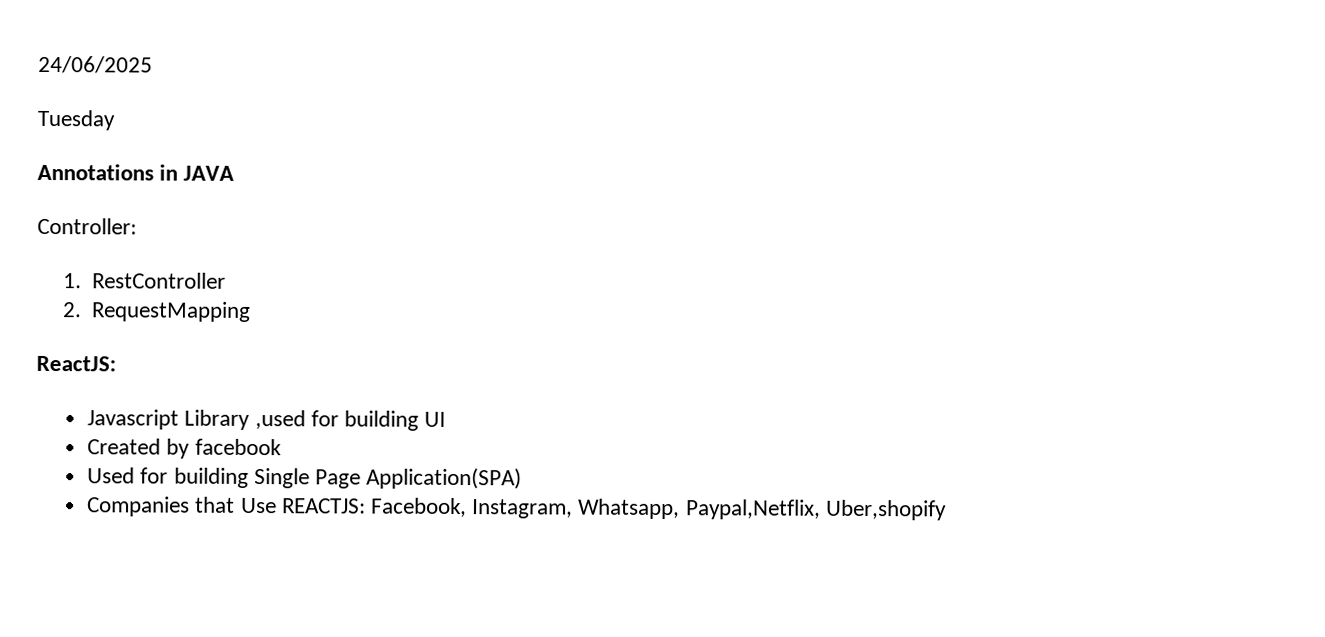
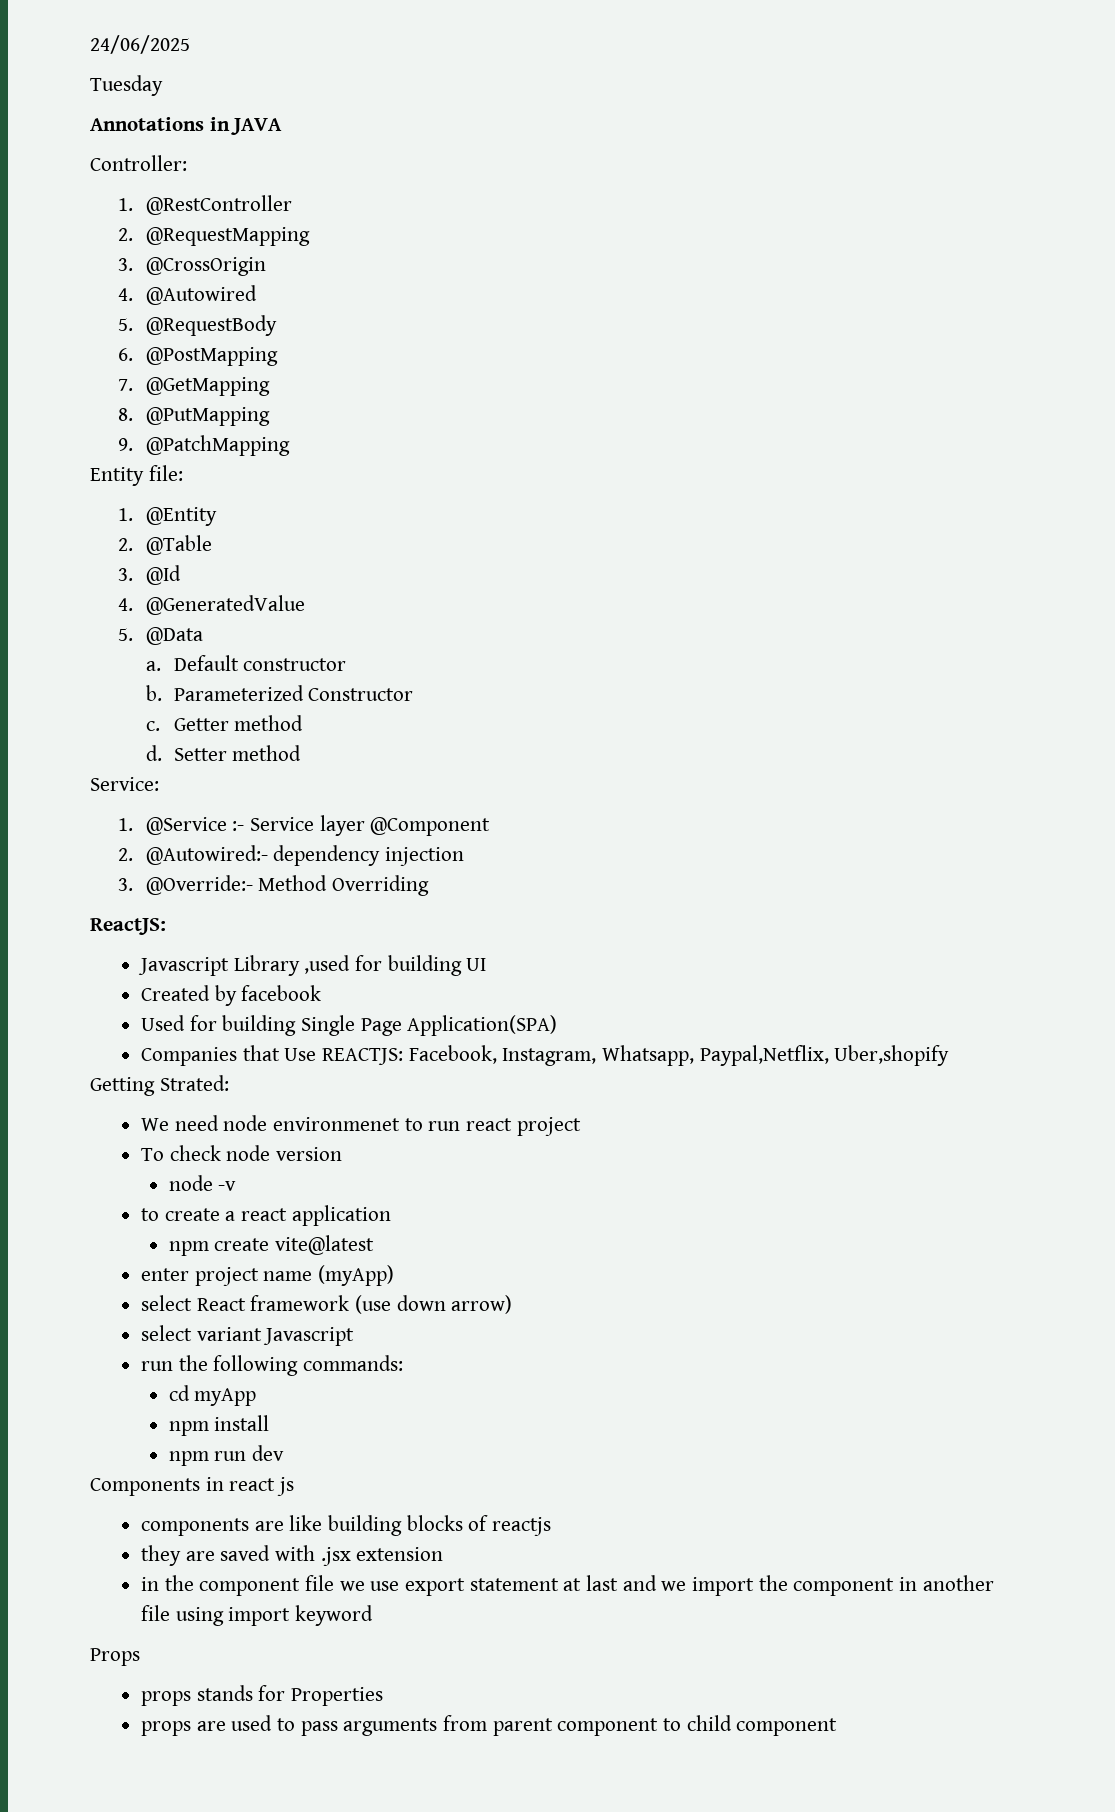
[92,272,227,289] [61,301,252,322] RestController // 2. RequestMapping -> [145,195,292,215] [117,227,310,246] [117,257,266,276] [117,285,257,305] [117,315,277,336] [117,347,278,366] [117,377,270,396] [117,407,270,426] [117,435,290,456] [90,465,183,486] [117,507,217,526] [117,535,212,555] [117,565,181,585] [117,595,305,615] [117,627,203,645] [145,655,347,671] [145,685,414,701] [145,715,304,731] [145,745,302,761] [90,777,159,791] [117,815,491,836] [117,845,465,866] [117,875,430,896] @RestController // 2. @RequestMapping // 3. @CrossOrigin // 4. @Autowired // 5. @RequestBody // 6. @PostMapping // 7. @GetMapping // 8. @PutMapping // 9. @PatchMapping // Entity file: // 1. @Entity // 2. @Table // 3. @Id // 4. @GeneratedValue // 5. @Data // a. Default constructor // b. Parameterized Constructor // c. Getter method // d. Setter method // Service: // 1. @Service :- Service layer @Component // 2. @Autowired:- dependency injection // 3. @Override:- Method Overriding
(947, 510) none -> [90,1075,229,1096] [140,1115,581,1136] [140,1145,342,1161] [168,1175,237,1191] [140,1205,391,1226] [168,1235,375,1256] [140,1265,394,1286] [140,1295,513,1314] [140,1325,355,1346] [140,1355,403,1376] [168,1385,257,1406] [168,1415,270,1436] [168,1445,285,1466] [90,1477,295,1496] [140,1515,551,1536] [140,1545,444,1566] [140,1575,994,1596] [140,1605,373,1626] [90,1648,140,1666] [140,1685,383,1706] [140,1715,838,1736] // Getting Strated: // We need node environmenet to run react project // To check node version // node -v // to create a react application // npm create vite@latest // enter project name (myApp) // select React framework (use down arrow) // select variant Javascript // run the following commands: // cd myApp // npm install // npm run dev // Components in react js // components are like building blocks of reactjs // they are saved with .jsx extension // in the component file we use export statement at last and we import the component in another file using import keyword // Props // props stands for Properties // props are used to pass arguments from parent component to child component

